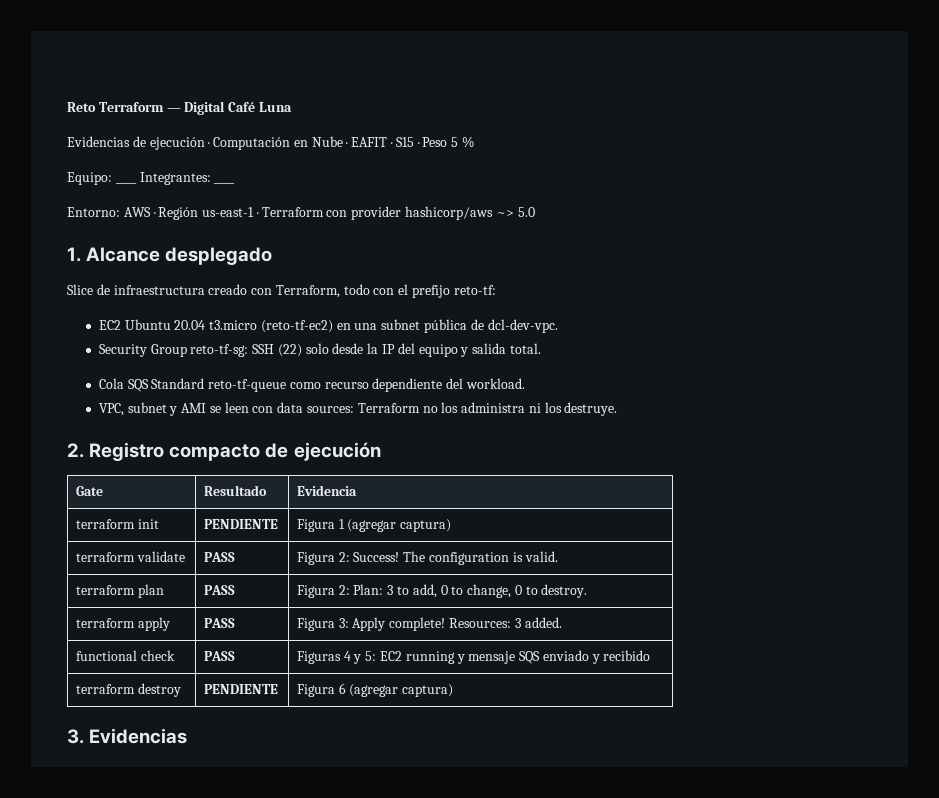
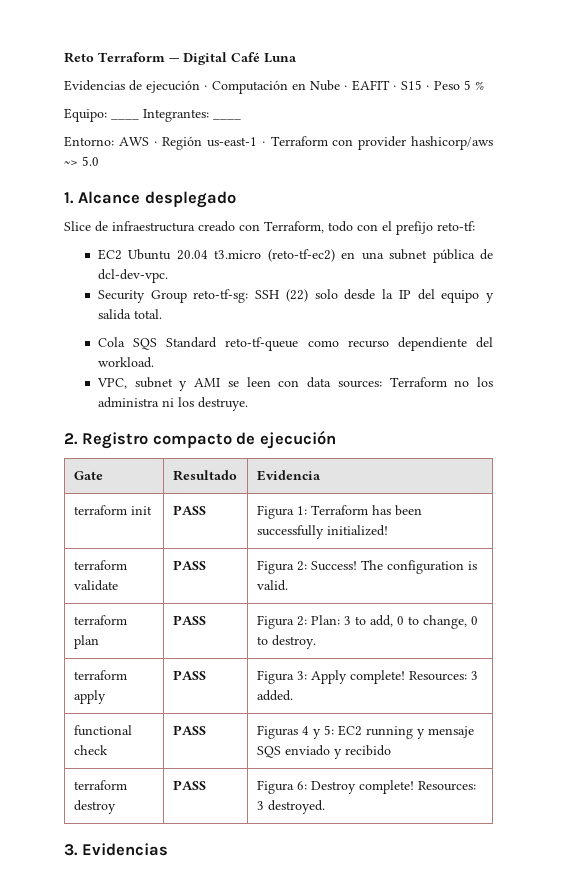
[203,519,278,529] [296,519,452,532] PENDIENTE | Figura 1 (agregar captura) -> [172,505,206,515] [256,505,422,519] [256,525,388,539] PASS | Figura 1: Terraform has been successfully initialized!
[203,684,278,694] [296,683,454,697] PENDIENTE | Figura 6 (agregar captura) -> [172,780,206,790] [256,780,476,794] [256,800,325,814] PASS | Figura 6: Destroy complete! Resources: 3 destroyed.

